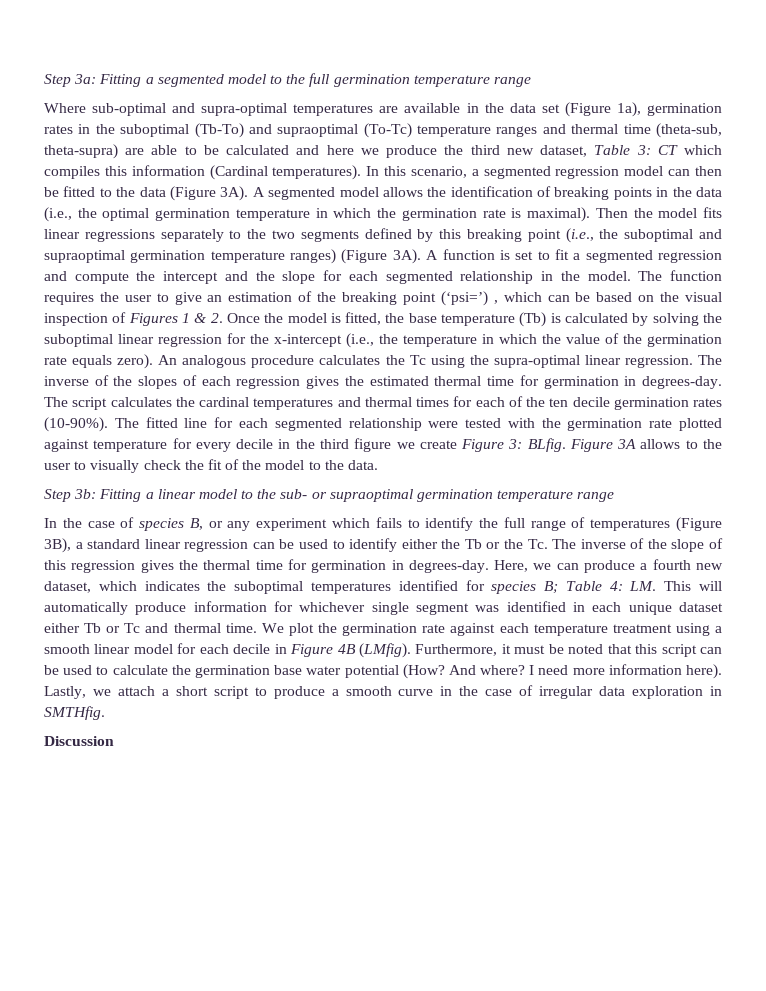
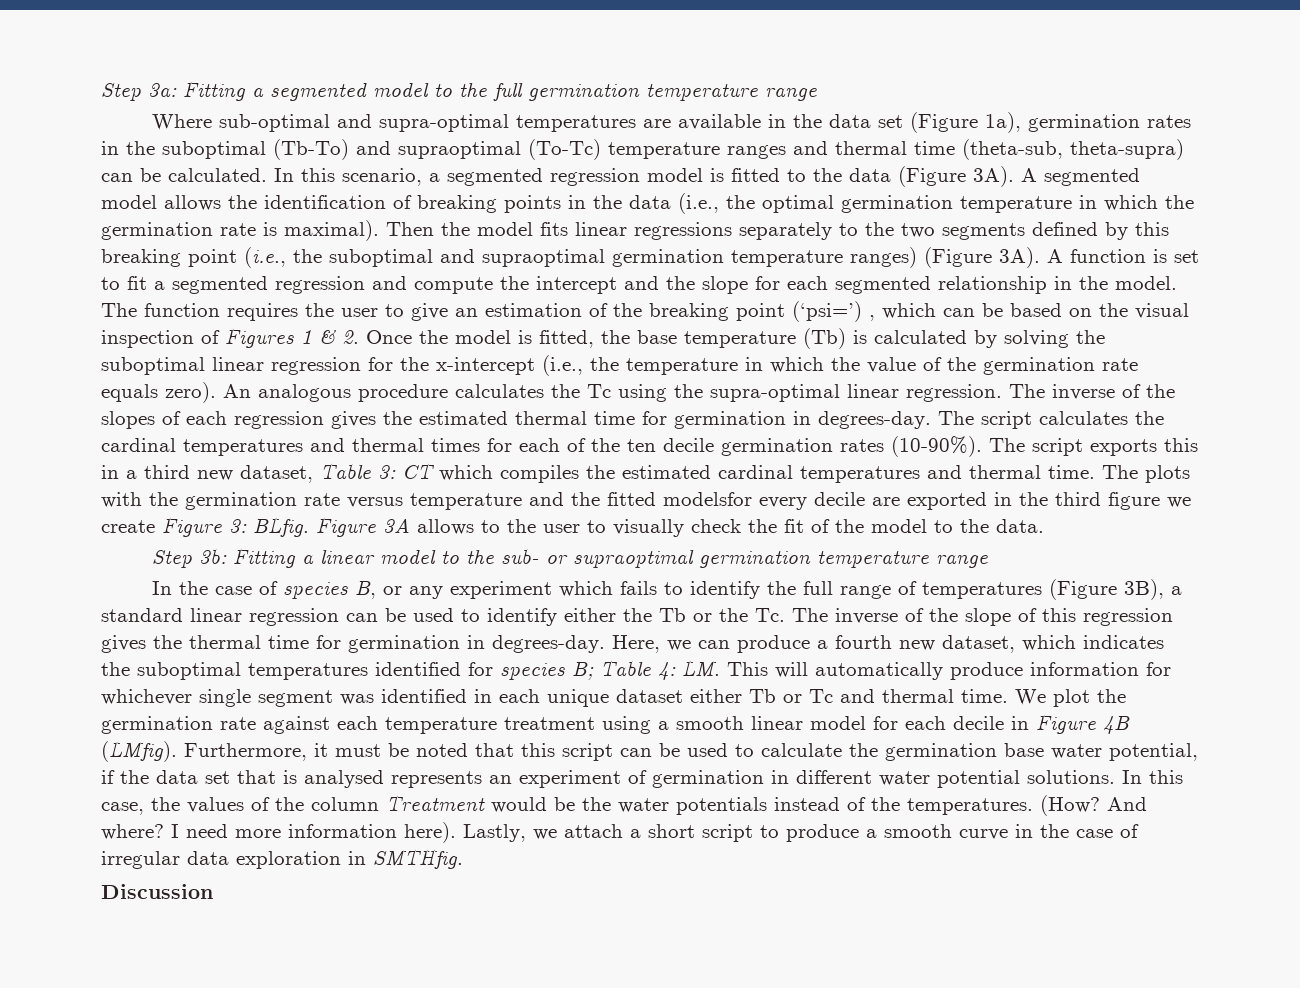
[125,145,723,158] [44,165,362,180] are able to be calculated and here we produce the third new dataset, Table 3: CT which compiles this information (Cardinal temperatures). -> [101,168,267,182] can be calculated.
[668,166,722,176] [44,187,59,197] can then be -> [710,168,724,182] is
[145,417,723,431] [44,438,274,452] fitted line for each segmented relationship were tested with the germination rate plotted against temperature for every decile -> [1032,438,1198,456] [101,463,1190,483] [101,492,987,510] script exports this in a third new dataset, Table 3: CT which compiles the estimated cardinal temperatures and thermal time. The plots with the germination rate versus temperature and the fitted modelsfor every decile are exported
[344,665,399,678] potential -> [1109,743,1198,761] [101,770,1183,788] [101,795,1033,815] potential, if the data set that is analysed represents an experiment of germination in different water potential solutions. In this case, the values of the column Treatment would be the water potentials instead of the temperatures.

